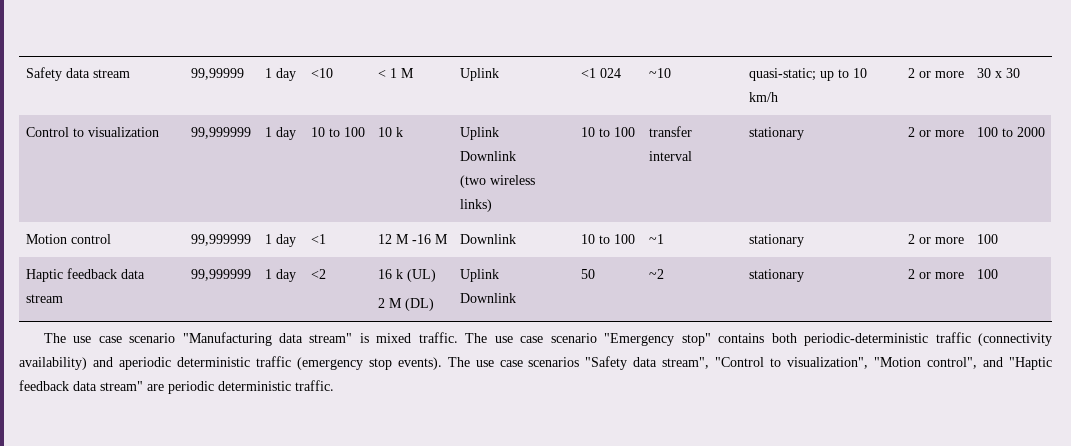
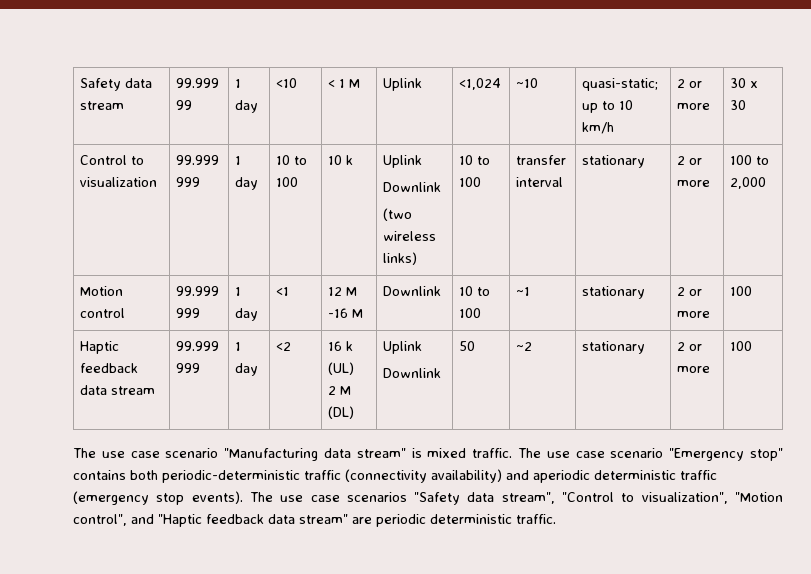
[190,68,244,80] 99,99999 -> [175,78,219,88] [175,100,192,110] 99.999 99
[580,68,621,78] <1 024 -> [458,78,501,90] <1,024
[190,127,251,139] 99,999999 -> [175,155,219,165] [175,177,200,187] 99.999 999
[1016,127,1045,137] 2000 -> [729,177,766,189] 2,000
[190,234,251,246] 99,999999 -> [175,286,219,296] [175,308,200,318] 99.999 999
[190,269,251,281] 99,999999 -> [175,341,219,351] [175,363,200,373] 99.999 999

